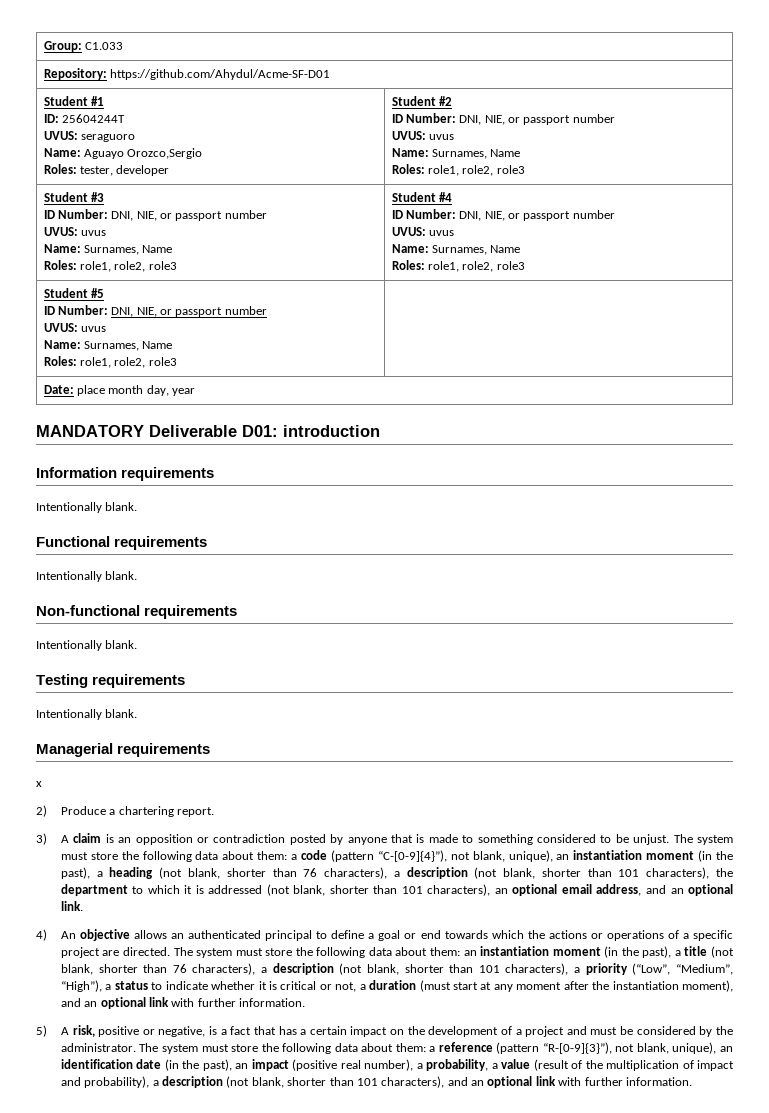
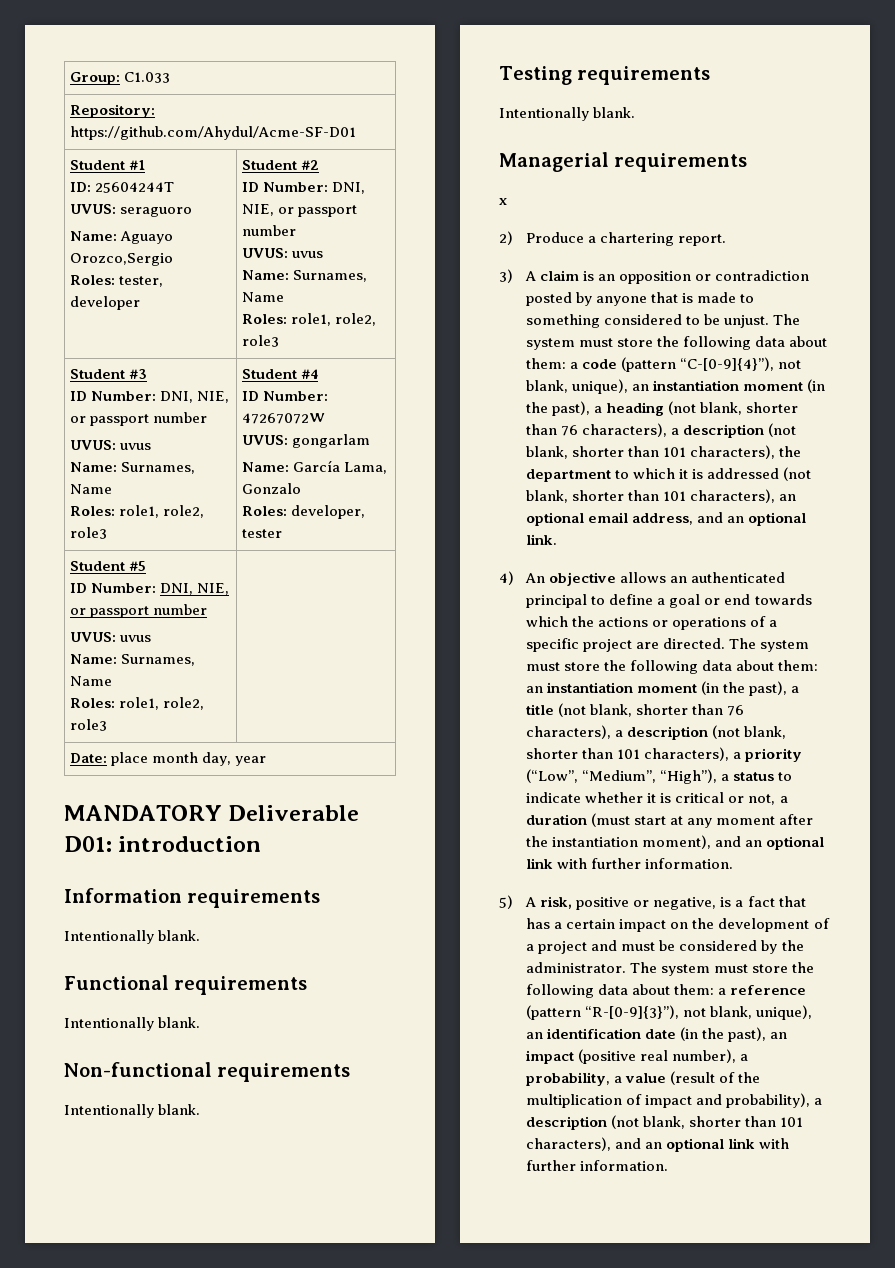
[459,210,615,221] [391,227,454,236] [391,244,521,255] [391,260,525,272] DNI, NIE, or passport number // UVUS: uvus // Name: Surnames, Name // Roles: role1, role2, role3 -> [242,413,326,424] [242,434,371,448] [242,460,388,474] [242,483,302,494] [242,505,366,519] [242,529,283,538] 47267072W // UVUS: gongarlam // Name: García Lama, Gonzalo // Roles: developer, tester

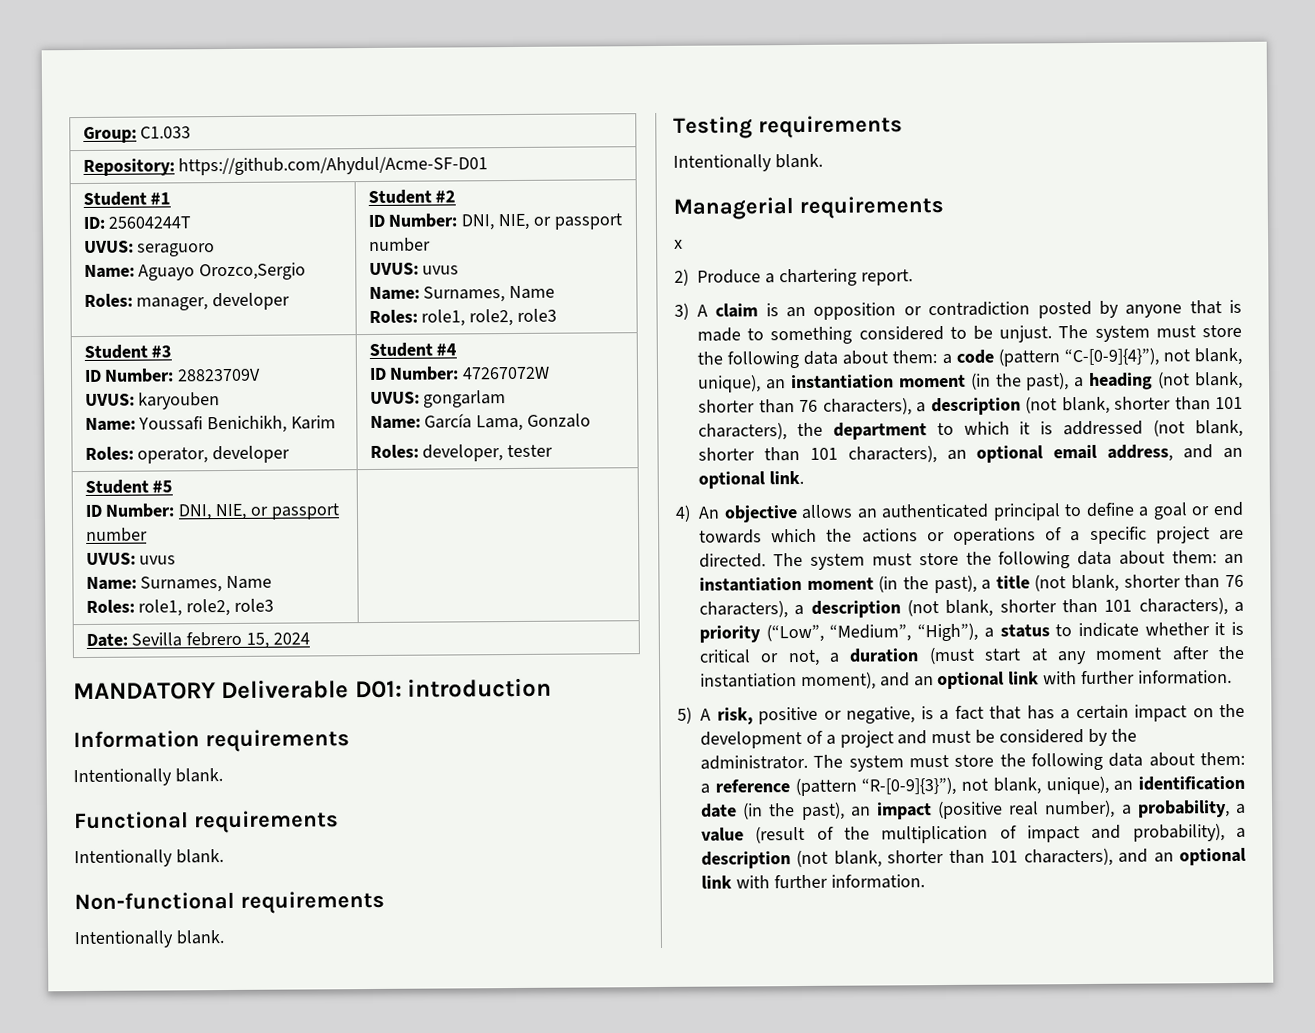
[119,276,164,287] tester, -> [136,297,209,311] manager,
[160,391,230,403] [70,412,208,426] [70,440,152,450] [70,462,196,474] [70,484,113,494] [70,505,205,518] [70,527,108,539] DNI, NIE, or passport number // UVUS: uvus // Name: Surnames, Name // Roles: role1, role2, role3 -> [177,368,262,382] [84,392,221,410] [84,415,337,434] [84,445,291,464] 28823709V // UVUS: karyouben // Name: Youssafi Benichikh, Karim // Roles: operator, developer
[111,752,267,766] place month day, year -> [131,631,310,649] Sevilla febrero 15, 2024

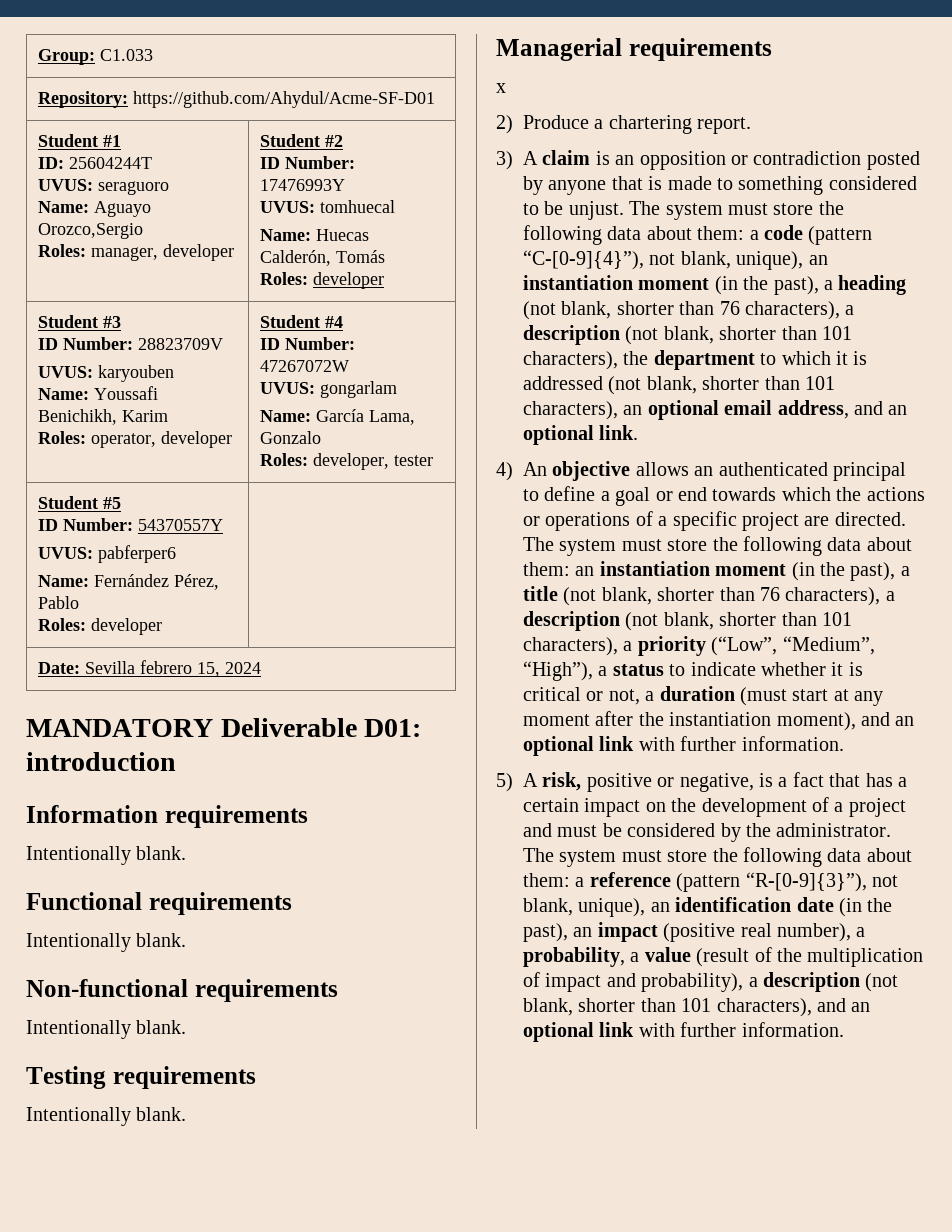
[461,213,622,231] [368,237,431,253] [368,262,460,276] [368,285,556,303] [368,308,558,327] DNI, NIE, or passport number // UVUS: uvus // Name: Surnames, Name // Roles: role1, role2, role3 -> [260,179,346,191] [260,200,396,213] [260,229,370,241] [260,250,386,266] [260,272,385,289] 17476993Y // UVUS: tomhuecal // Name: Huecas Calderón, Tomás // Roles: developer
[178,503,340,521] [85,527,148,542] [85,552,177,565] [85,575,273,593] [85,598,275,617] DNI, NIE, or passport number // UVUS: uvus // Name: Surnames, Name // Roles: role1, role2, role3 -> [138,519,224,531] [38,545,177,563] [38,574,220,590] [38,596,80,609] [38,618,163,635] 54370557Y // UVUS: pabferper6 // Name: Fernández Pérez, Pablo // Roles: developer

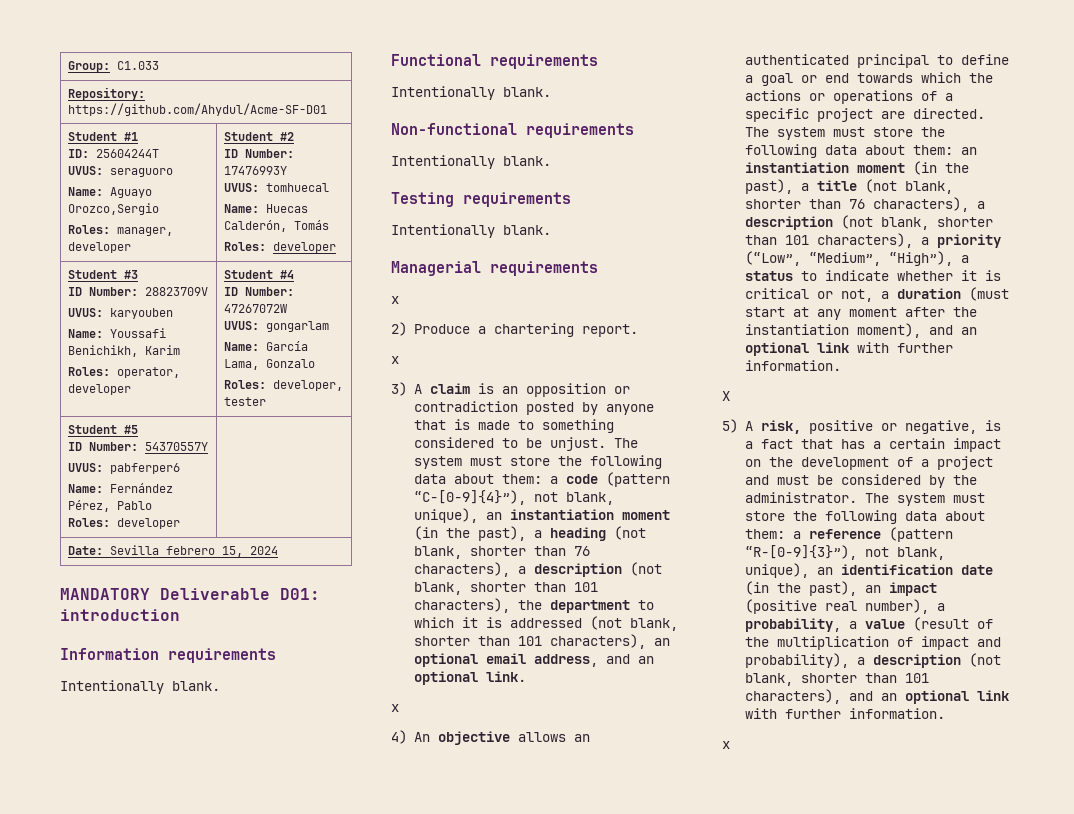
(752, 125) none -> [391,356,399,364] // x
(639, 432) none -> [391,704,399,712] // x
(844, 743) none -> [722,391,730,401] // X
(844, 1029) none -> [722,741,730,749] // x

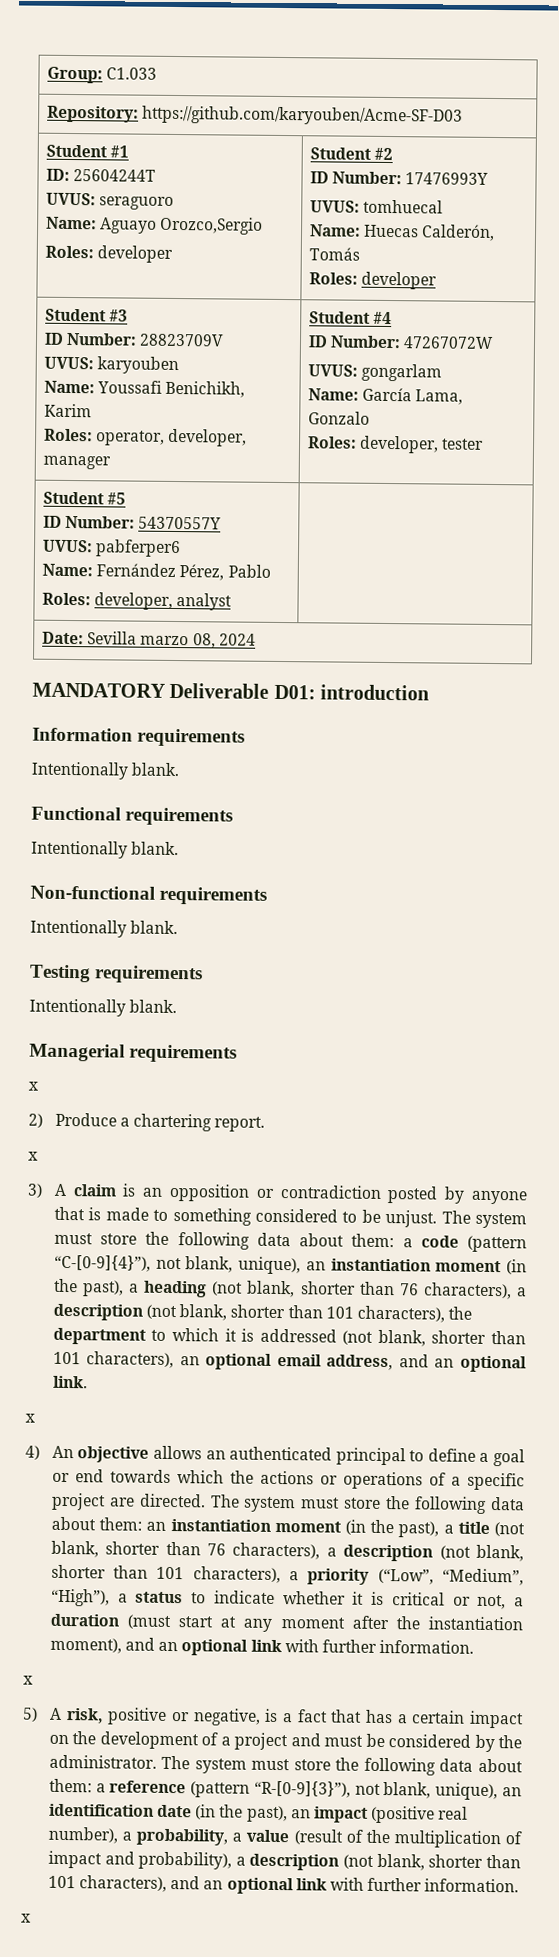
[67,103,327,116] https://github.com/Ahydul/Acme-SF-D01 -> [142,105,464,126] https://github.com/karyouben/Acme-SF-D03
[116,227,173,236] manager, -> (95, 252) none
[67,384,131,395] developer -> [168,428,248,447] [43,455,112,470] developer, manager
[116,518,180,529] developer -> [94,592,233,611] developer, analyst
[165,546,243,557] febrero 15, -> [140,633,216,649] marzo 08,
[722,391,730,401] X -> [23,1675,33,1685] x

